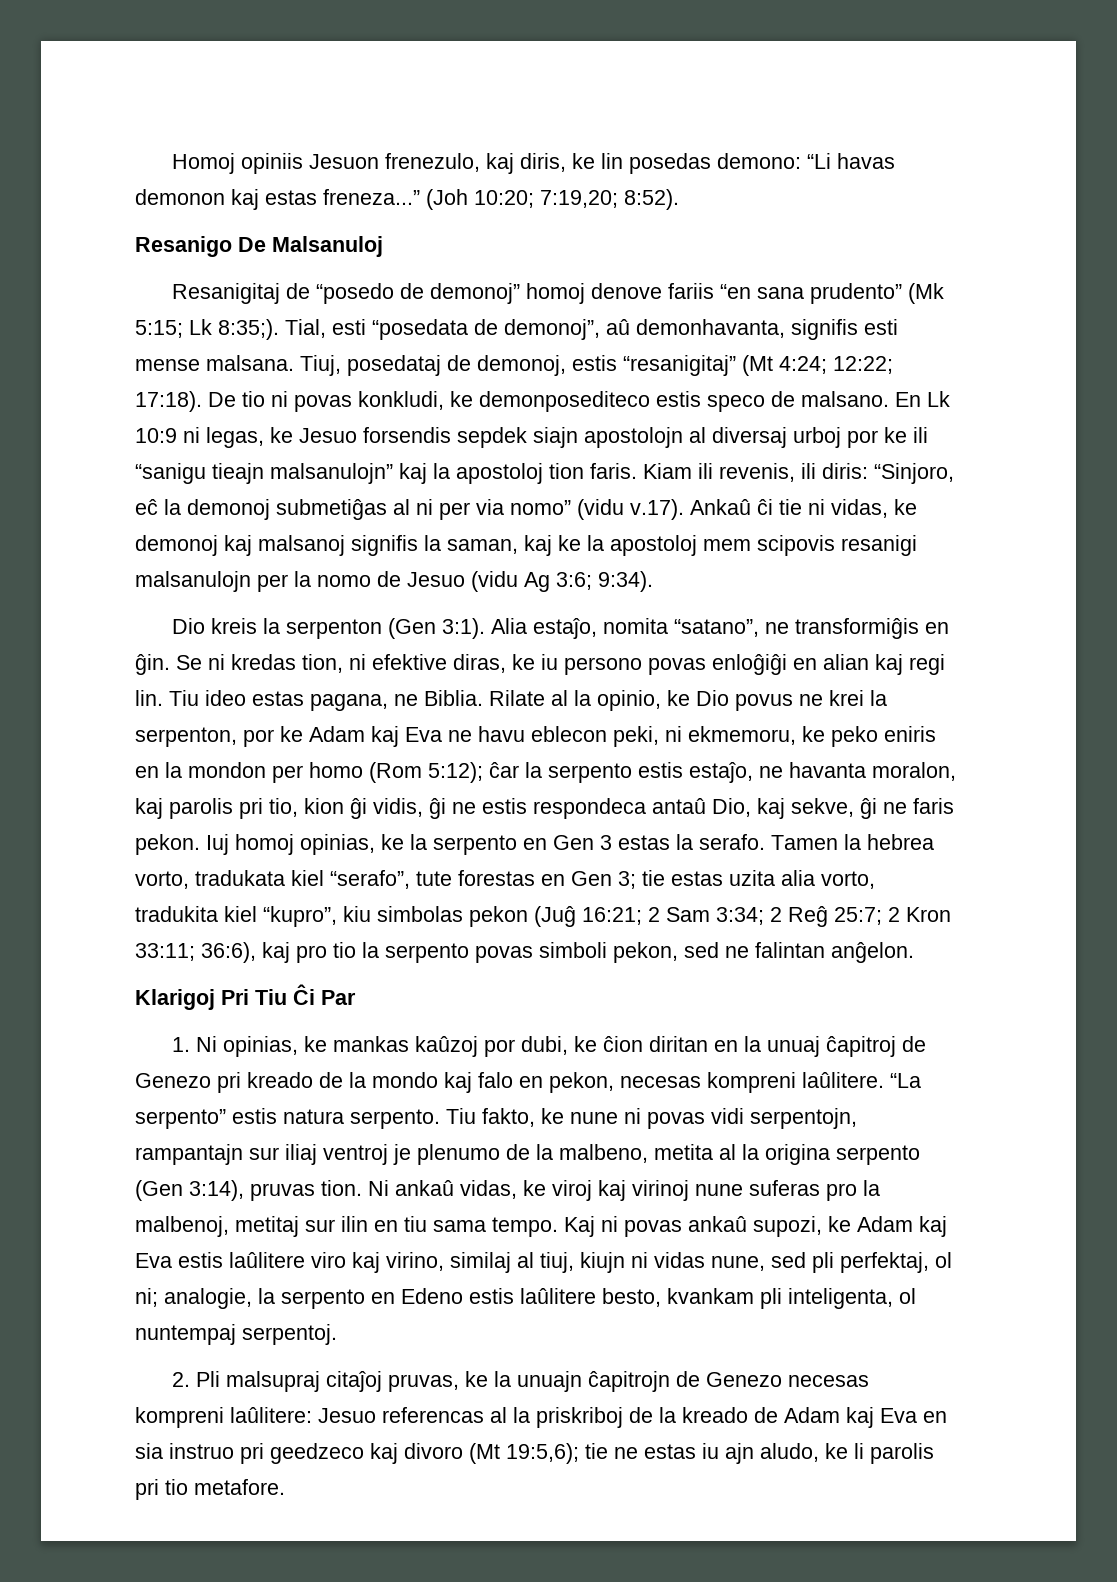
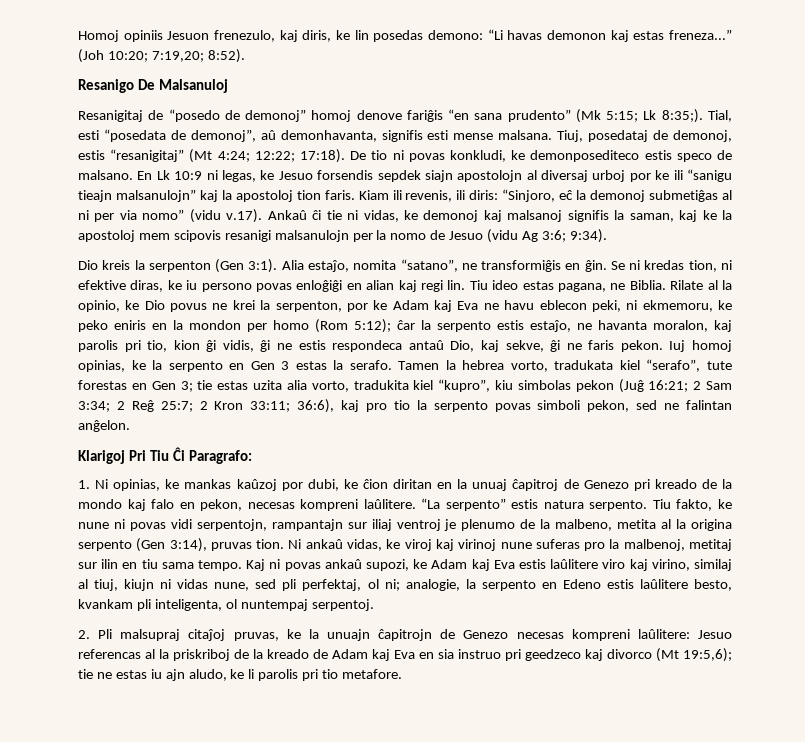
[667,283,714,299] fariis -> [406,110,443,122] fariĝis
[321,990,356,1005] Par -> [188,450,252,464] Paragrafo:
[404,1443,463,1459] divoro -> [607,649,652,659] divorco

